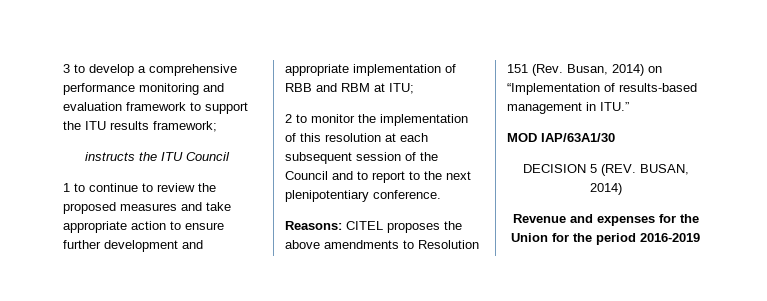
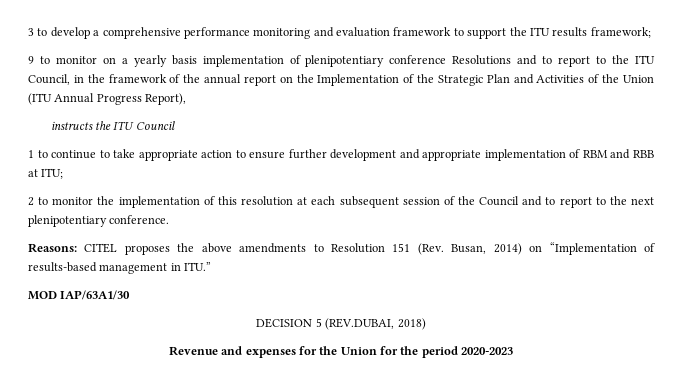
(217, 126) none -> [28,55,656,67] [28,74,655,86] [28,93,187,105] // 9 to monitor on a yearly basis implementation of plenipotentiary conference Resolutions and to report to the ITU Council, in the framework of the annual report on the Implementation of the Strategic Plan and Activities of the Union (ITU Annual Progress Report),
[157,183,216,192] [63,202,202,214] review the proposed measures and -> (110, 154) none
[285,83,370,92] RBB and RBM -> [582,149,654,159] RBM and RBB
[600,164,689,176] [589,183,622,195] (REV. BUSAN, 2014) -> [325,318,426,330] (REV.DUBAI, 2018)
[640,233,700,242] 2016-2019 -> [461,347,514,355] 2020-2023

